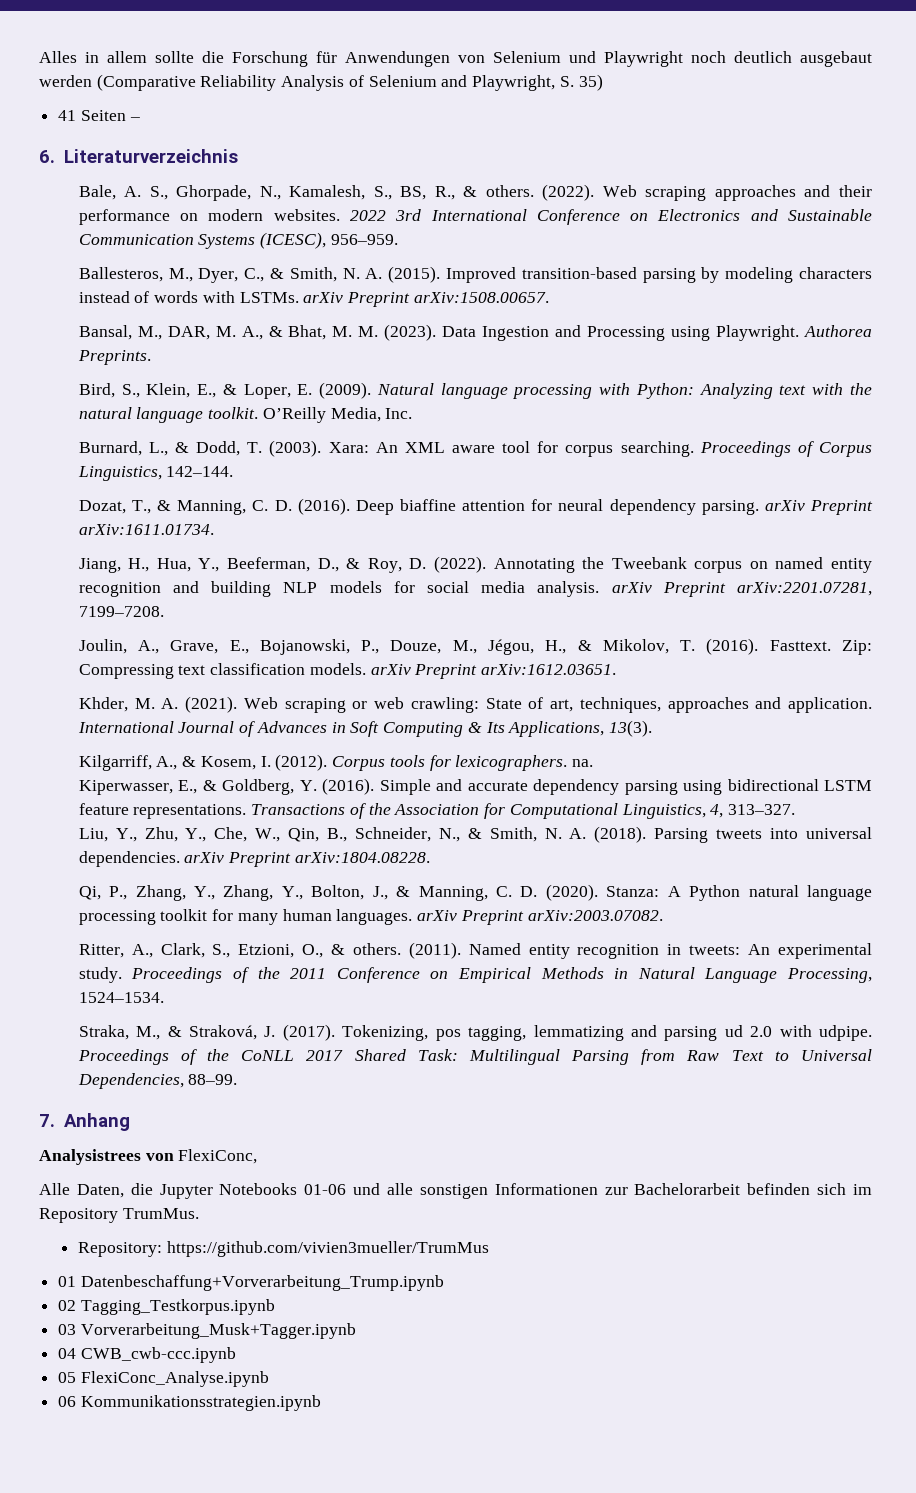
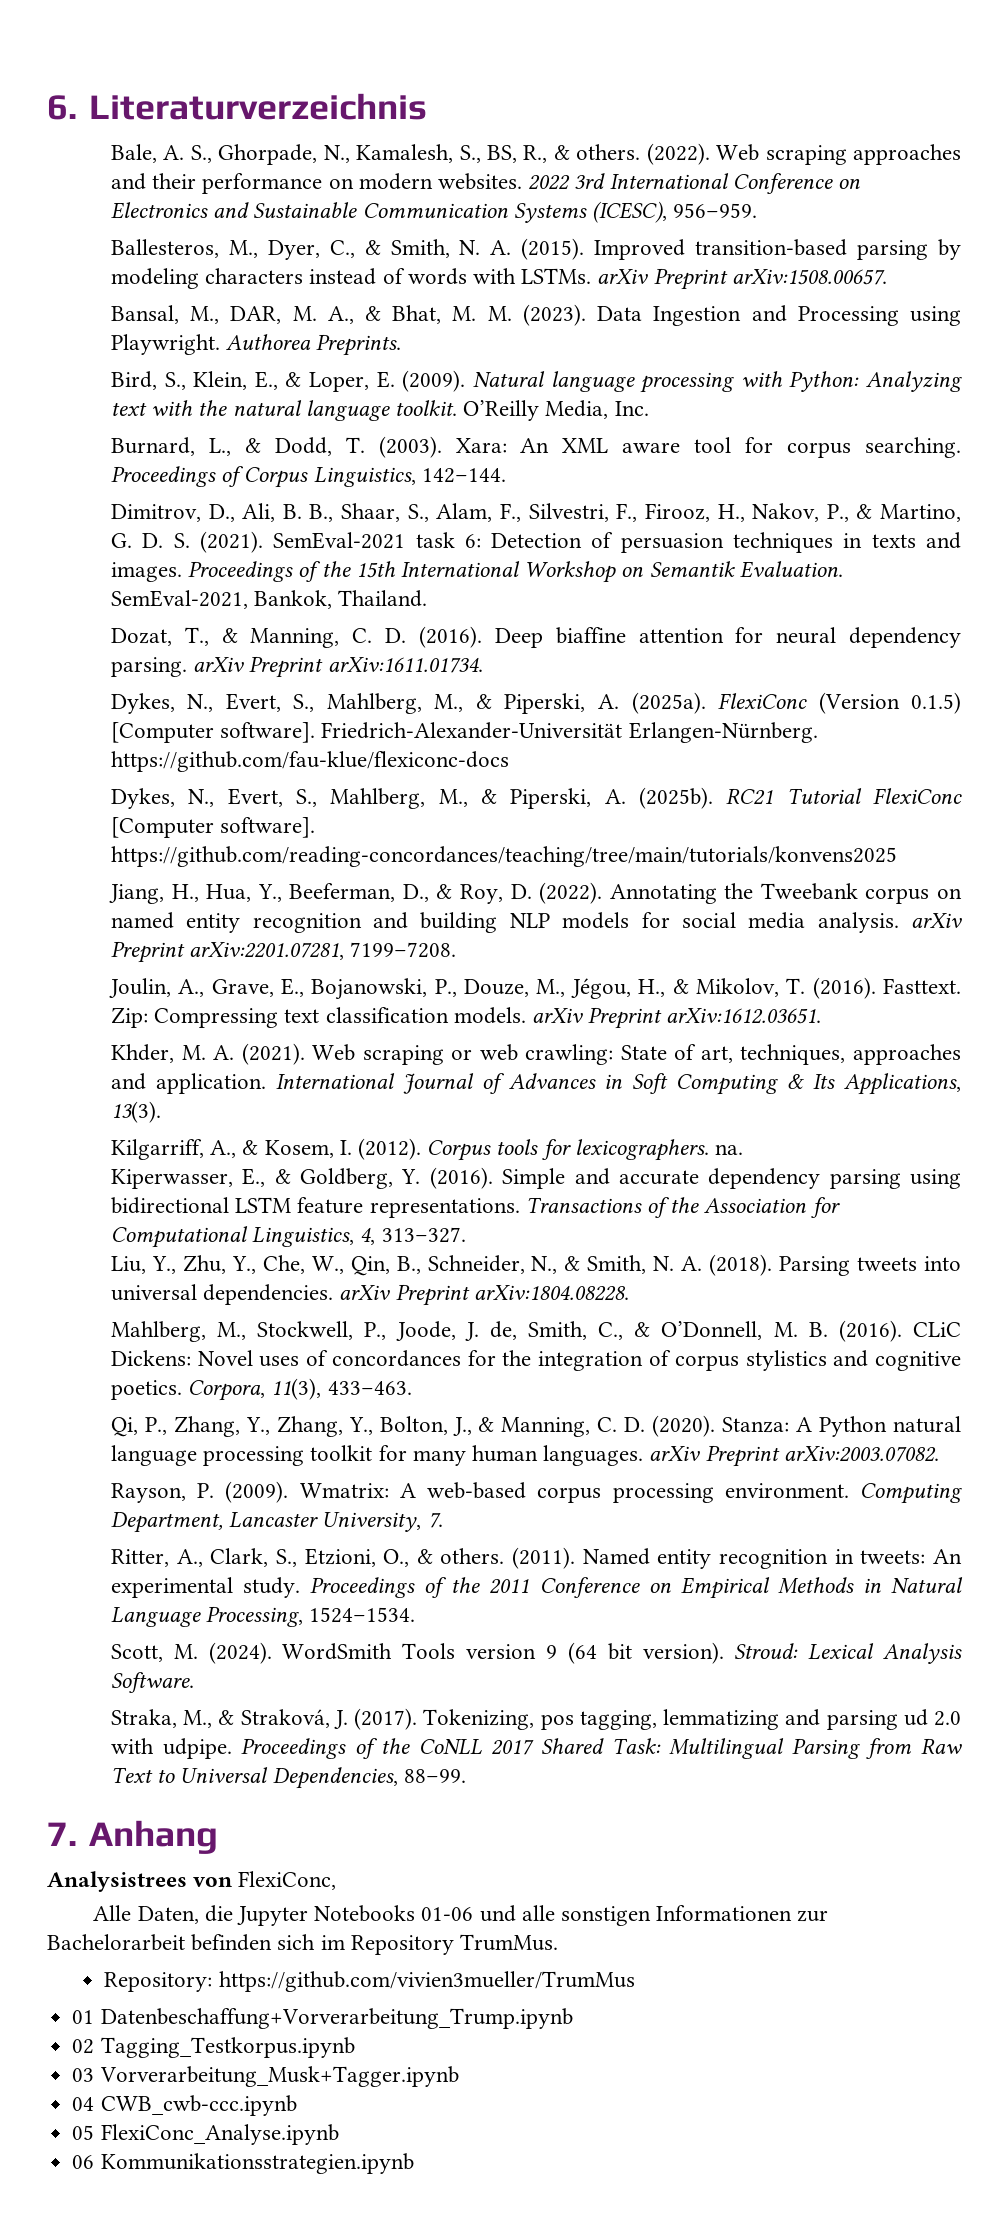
[39,51,872,67] [39,74,603,91] [58,110,140,121] Alles in allem sollte die Forschung für Anwendungen von Selenium und Playwright noch deutlich ausgebaut werden (Comparative Reliability Analysis of Selenium and Playwright, S. 35) // 41 Seiten – // -> (47, 107) none
(234, 471) none -> [110,503,962,522] [110,531,961,553] [110,561,843,583] [110,590,428,609] // Dimitrov, D., Ali, B. B., Shaar, S., Alam, F., Silvestri, F., Firooz, H., Nakov, P., & Martino, G. D. S. (2021). SemEval-2021 task 6: Detection of persuasion techniques in texts and images. Proceedings of the 15th International Workshop on Semantik Evaluation. SemEval-2021, Bankok, Thailand.
(214, 529) none -> [110,692,961,714] [110,722,818,743] [110,751,509,772] [110,787,962,809] [110,817,316,838] [110,846,897,867] // Dykes, N., Evert, S., Mahlberg, M., & Piperski, A. (2025a). FlexiConc (Version 0.1.5) [Computer software]. Friedrich-Alexander-Universität Erlangen-Nürnberg. https://github.com/fau-klue/flexiconc-docs // Dykes, N., Evert, S., Mahlberg, M., & Piperski, A. (2025b). RC21 Tutorial FlexiConc [Computer software]. https://github.com/reading-concordances/teaching/tree/main/tutorials/konvens2025
(430, 857) none -> [110,1320,962,1342] [110,1350,961,1371] [110,1378,412,1401] // Mahlberg, M., Stockwell, P., Joode, J. de, Smith, C., & O’Donnell, M. B. (2016). CLiC Dickens: Novel uses of concordances for the integration of corpus stylistics and cognitive poetics. Corpora, 11(3), 433–463.
(663, 915) none -> [110,1481,962,1504] [110,1512,443,1533] // Rayson, P. (2009). Wmatrix: A web-based corpus processing environment. Computing Department, Lancaster University, 7.
(164, 997) none -> [110,1642,962,1664] [110,1672,194,1693] // Scott, M. (2024). WordSmith Tools version 9 (64 bit version). Stroud: Lexical Analysis Software.

